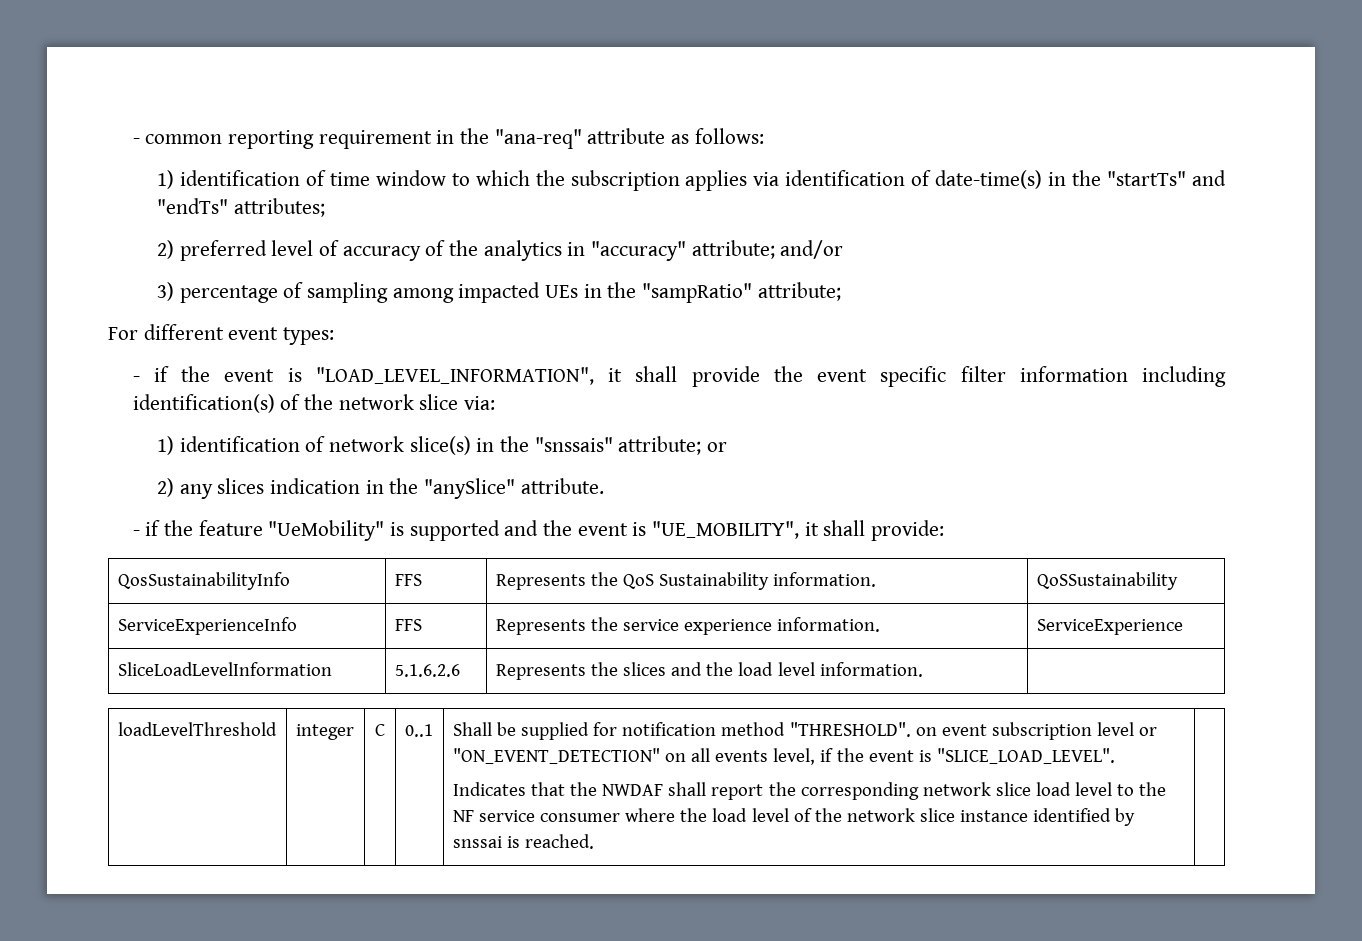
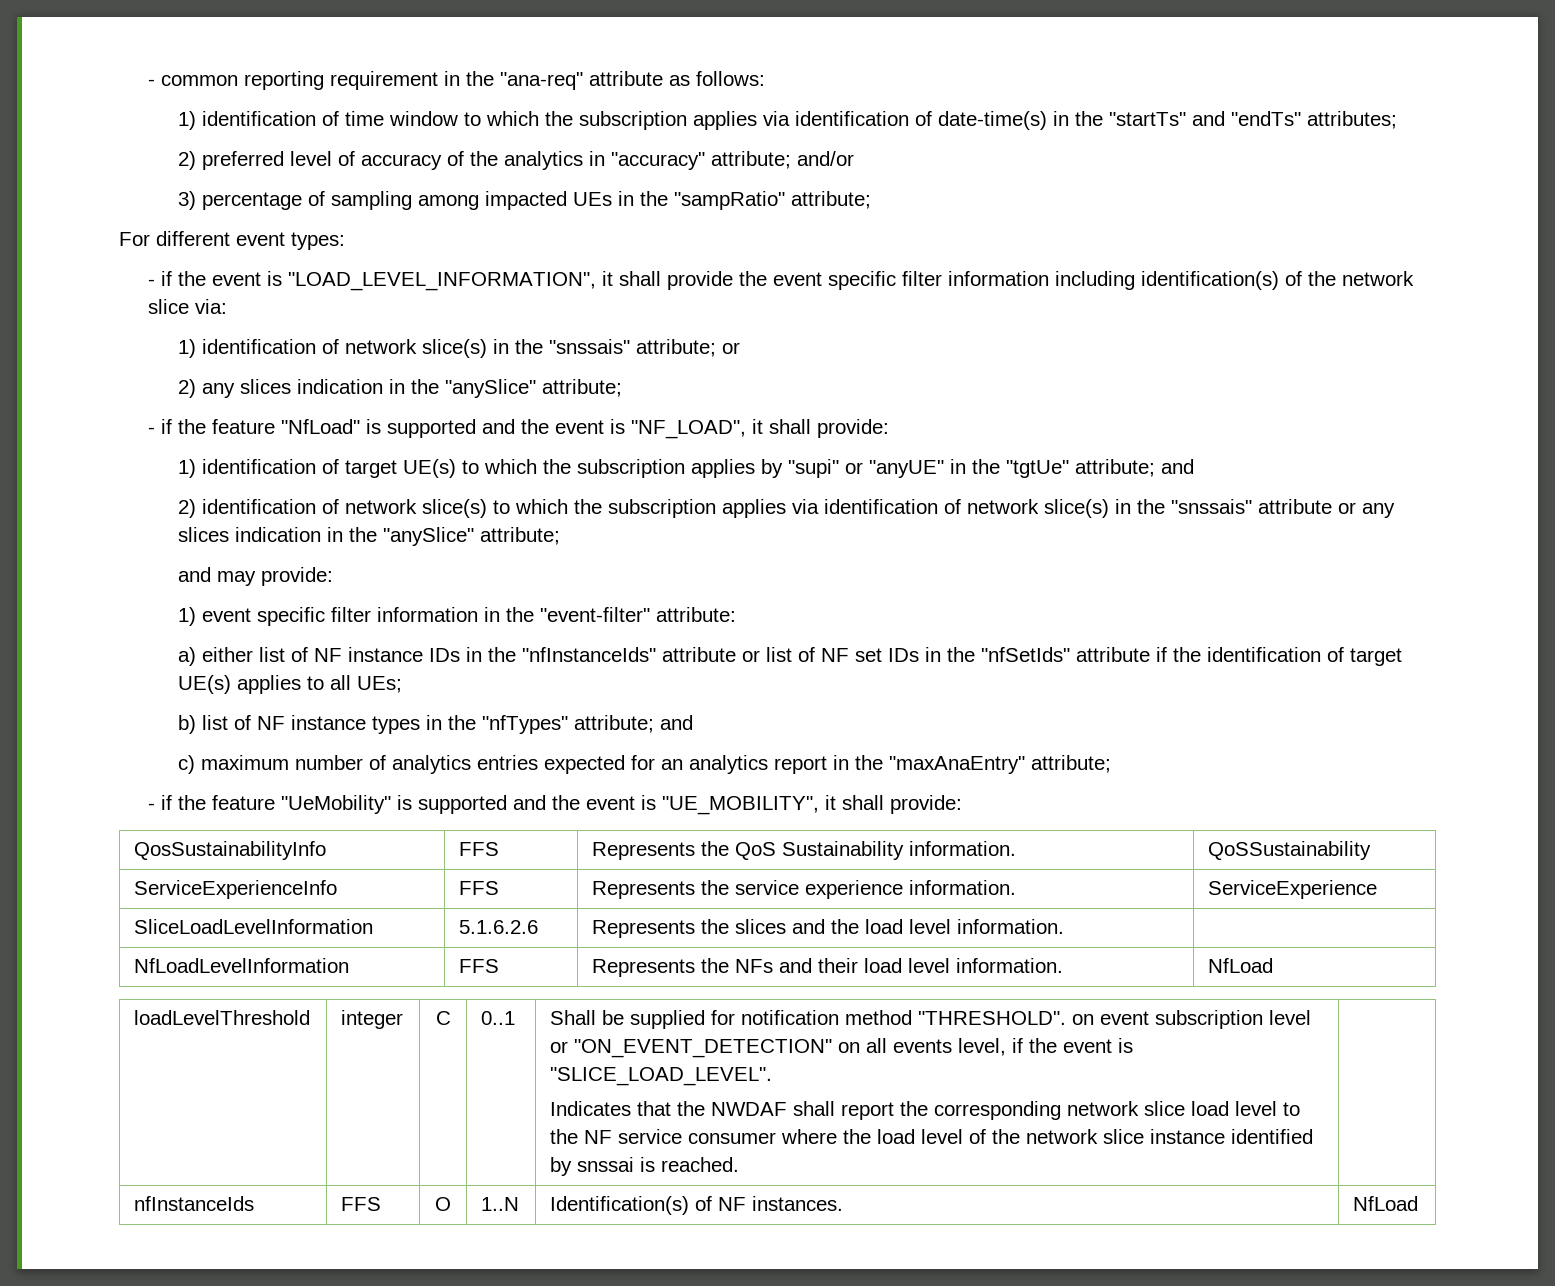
[520,478,604,494] attribute. -> [541,379,622,397] [148,419,890,439] [177,459,1194,478] [177,499,1395,518] [177,527,560,546] [177,567,333,586] [177,607,736,626] [177,647,1402,666] [177,675,402,694] [177,715,693,734] [177,755,1111,774] attribute; // - if the feature "NfLoad" is supported and the event is "NF_LOAD", it shall provide: // 1) identification of target UE(s) to which the subscription applies by "supi" or "anyUE" in the "tgtUe" attribute; and // 2) identification of network slice(s) to which the subscription applies via identification of network slice(s) in the "snssais" attribute or any slices indication in the "anySlice" attribute; // and may provide: // 1) event specific filter information in the "event-filter" attribute: // a) either list of NF instance IDs in the "nfInstanceIds" attribute or list of NF set IDs in the "nfSetIds" attribute if the identification of target UE(s) applies to all UEs; // b) list of NF instance types in the "nfTypes" attribute; and // c) maximum number of analytics entries expected for an analytics report in the "maxAnaEntry" attribute;
(923, 669) none -> [134,958,350,973] [459,959,500,973] [592,958,1064,977] [1208,958,1274,973] // NfLoadLevelInformation | FFS | Represents the NFs and their load level information. | NfLoad
(594, 841) none -> [134,1196,255,1211] [341,1197,382,1211] [435,1197,451,1211] [481,1197,520,1211] [550,1196,844,1215] [1353,1196,1419,1211] // nfInstanceIds | FFS | O | 1..N | Identification(s) of NF instances. | NfLoad

